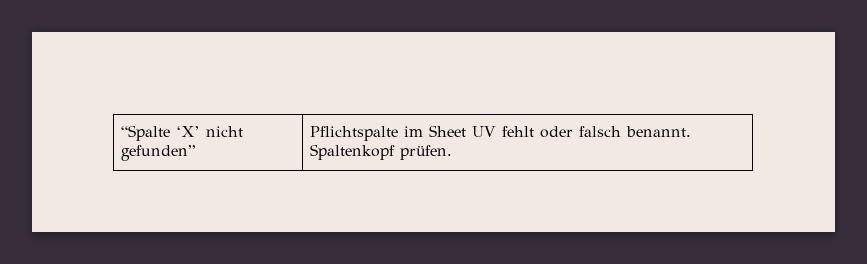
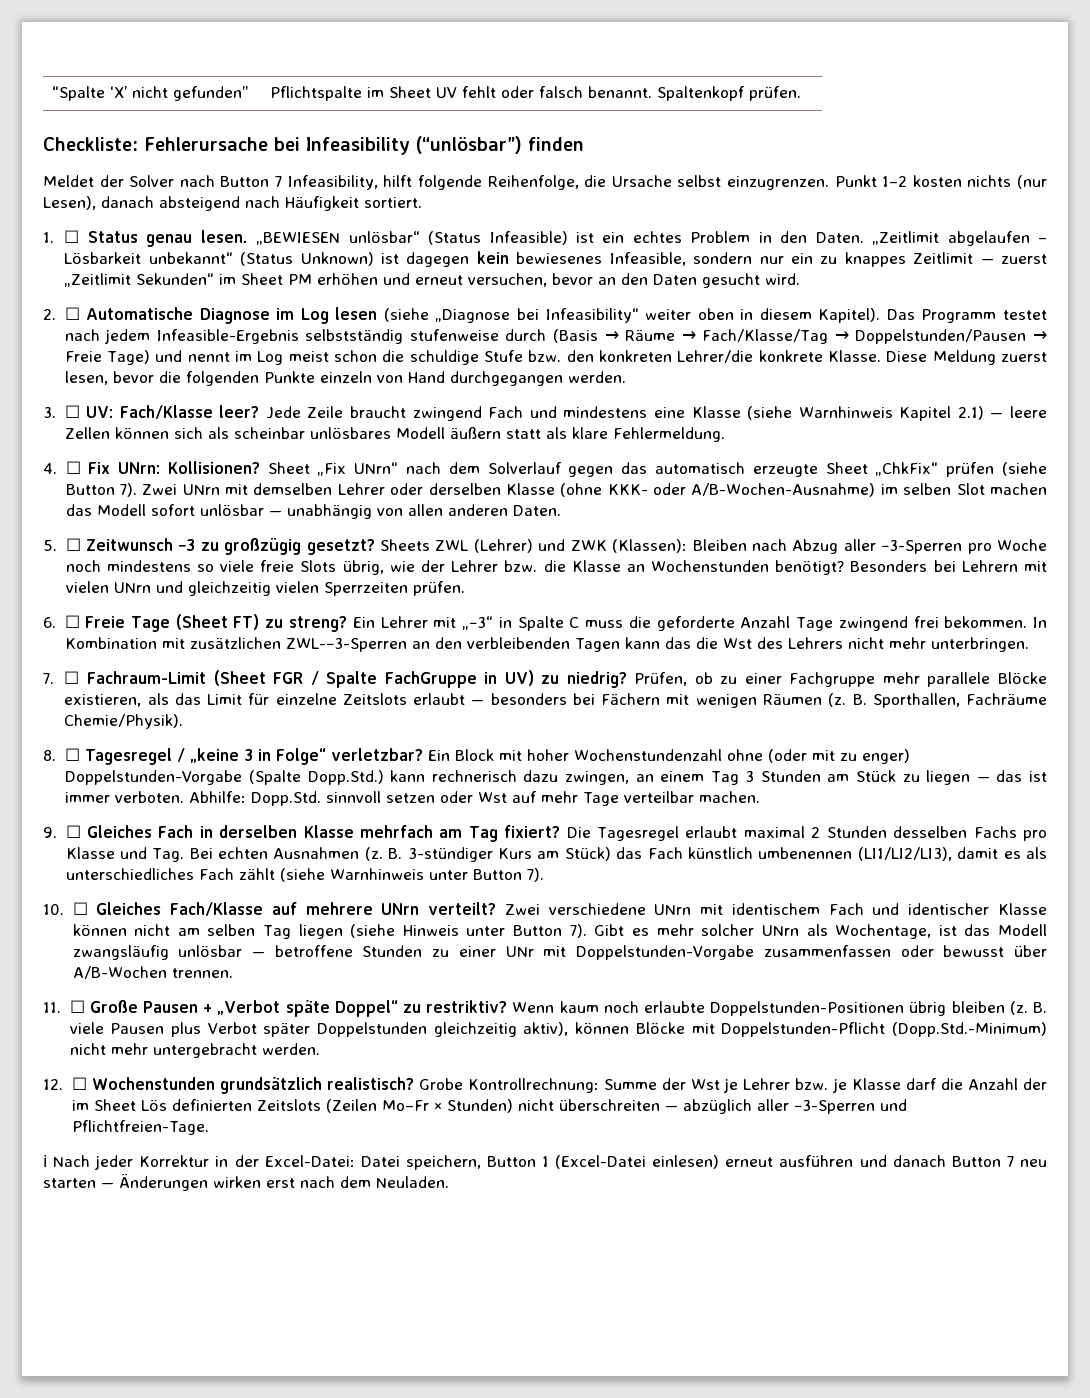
(453, 152) none -> [43,136,584,155] [43,175,1047,190] [43,196,422,211] [43,230,1048,247] [64,251,1047,267] [64,273,801,288] [43,307,1047,324] [64,329,1047,344] [64,350,1048,365] [64,371,626,386] [43,405,1048,421] [64,427,725,442] [43,461,1047,477] [65,483,1047,497] [65,504,561,519] [43,538,1047,555] [65,560,1048,575] [65,581,465,596] [43,614,1048,632] [64,637,1030,652] [43,670,1048,688] [64,693,1047,708] [64,714,184,729] [43,748,911,765] [64,770,1048,785] [64,791,761,806] [43,825,1048,842] [65,847,1048,862] [65,868,544,882] [43,902,1047,916] [72,924,1048,939] [72,945,1047,960] [72,966,233,979] [43,1000,1047,1017] [69,1022,1047,1037] [69,1043,320,1058] [43,1077,1048,1094] [71,1099,907,1114] [71,1120,210,1135] [43,1155,1047,1170] [43,1174,449,1191] // Checkliste: Fehlerursache bei Infeasibility (“unlösbar”) finden // Meldet der Solver nach Button 7 Infeasibility, hilft folgende Reihenfolge, die Ursache selbst einzugrenzen. Punkt 1–2 kosten nichts (nur Lesen), danach absteigend nach Häufigkeit sortiert. // 1. ☐ Status genau lesen. „BEWIESEN unlösbar“ (Status Infeasible) ist ein echtes Problem in den Daten. „Zeitlimit abgelaufen – Lösbarkeit unbekannt“ (Status Unknown) ist dagegen kein bewiesenes Infeasible, sondern nur ein zu knappes Zeitlimit — zuerst „Zeitlimit Sekunden“ im Sheet PM erhöhen und erneut versuchen, bevor an den Daten gesucht wird. // 2. ☐ Automatische Diagnose im Log lesen (siehe „Diagnose bei Infeasibility“ weiter oben in diesem Kapitel). Das Programm testet nach jedem Infeasible-Ergebnis selbstständig stufenweise durch (Basis → Räume → Fach/Klasse/Tag → Doppelstunden/Pausen → Freie Tage) und nennt im Log meist schon die schuldige Stufe bzw. den konkreten Lehrer/die konkrete Klasse. Diese Meldung zuerst lesen, bevor die folgenden Punkte einzeln von Hand durchgegangen werden. // 3. ☐ UV: Fach/Klasse leer? Jede Zeile braucht zwingend Fach und mindestens eine Klasse (siehe Warnhinweis Kapitel 2.1) — leere Zellen können sich als scheinbar unlösbares Modell äußern statt als klare Fehlermeldung. // 4. ☐ Fix UNrn: Kollisionen? Sheet „Fix UNrn“ nach dem Solverlauf gegen das automatisch erzeugte Sheet „ChkFix“ prüfen (siehe Button 7). Zwei UNrn mit demselben Lehrer oder derselben Klasse (ohne KKK- oder A/B-Wochen-Ausnahme) im selben Slot machen das Modell sofort unlösbar — unabhängig von allen anderen Daten. // 5. ☐ Zeitwunsch −3 zu großzügig gesetzt? Sheets ZWL (Lehrer) und ZWK (Klassen): Bleiben nach Abzug aller −3-Sperren pro Woche noch mindestens so viele freie Slots übrig, wie der Lehrer bzw. die Klasse an Wochenstunden benötigt? Besonders bei Lehrern mit vielen UNrn und gleichzeitig vielen Sperrzeiten prüfen. // 6. ☐ Freie Tage (Sheet FT) zu streng? Ein Lehrer mit „−3“ in Spalte C muss die geforderte Anzahl Tage zwingend frei bekommen. In Kombination mit zusätzlichen ZWL-−3-Sperren an den verbleibenden Tagen kann das die Wst des Lehrers nicht mehr unterbringen. // 7. ☐ Fachraum-Limit (Sheet FGR / Spalte FachGruppe in UV) zu niedrig? Prüfen, ob zu einer Fachgruppe mehr parallele Blöcke existieren, als das Limit für einzelne Zeitslots erlaubt — besonders bei Fächern mit wenigen Räumen (z. B. Sporthallen, Fachräume Chemie/Physik). // 8. ☐ Tagesregel / „keine 3 in Folge“ verletzbar? Ein Block mit hoher Wochenstundenzahl ohne (oder mit zu enger) Doppelstunden-Vorgabe (Spalte Dopp.Std.) kann rechnerisch dazu zwingen, an einem Tag 3 Stunden am Stück zu liegen — das ist immer verboten. Abhilfe: Dopp.Std. sinnvoll setzen oder Wst auf mehr Tage verteilbar machen. // 9. ☐ Gleiches Fach in derselben Klasse mehrfach am Tag fixiert? Die Tagesregel erlaubt maximal 2 Stunden desselben Fachs pro Klasse und Tag. Bei echten Ausnahmen (z. B. 3-stündiger Kurs am Stück) das Fach künstlich umbenennen (LI1/LI2/LI3), damit es als unterschiedliches Fach zählt (siehe Warnhinweis unter Button 7). // 10. ☐ Gleiches Fach/Klasse auf mehrere UNrn verteilt? Zwei verschiedene UNrn mit identischem Fach und identischer Klasse können nicht am selben Tag liegen (siehe Hinweis unter Button 7). Gibt es mehr solcher UNrn als Wochentage, ist das Modell zwangsläufig unlösbar — betroffene Stunden zu einer UNr mit Doppelstunden-Vorgabe zusammenfassen oder bewusst über A/B-Wochen trennen. // 11. ☐ Große Pausen + „Verbot späte Doppel“ zu restriktiv? Wenn kaum noch erlaubte Doppelstunden-Positionen übrig bleiben (z. B. viele Pausen plus Verbot später Doppelstunden gleichzeitig aktiv), können Blöcke mit Doppelstunden-Pflicht (Dopp.Std.-Minimum) nicht mehr untergebracht werden. // 12. ☐ Wochenstunden grundsätzlich realistisch? Grobe Kontrollrechnung: Summe der Wst je Lehrer bzw. je Klasse darf die Anzahl der im Sheet Lös definierten Zeitslots (Zeilen Mo–Fr × Stunden) nicht überschreiten — abzüglich aller −3-Sperren und Pflichtfreien-Tage. // ℹ Nach jeder Korrektur in der Excel-Datei: Datei speichern, Button 1 (Excel-Datei einlesen) erneut ausführen und danach Button 7 neu starten — Änderungen wirken erst nach dem Neuladen.

